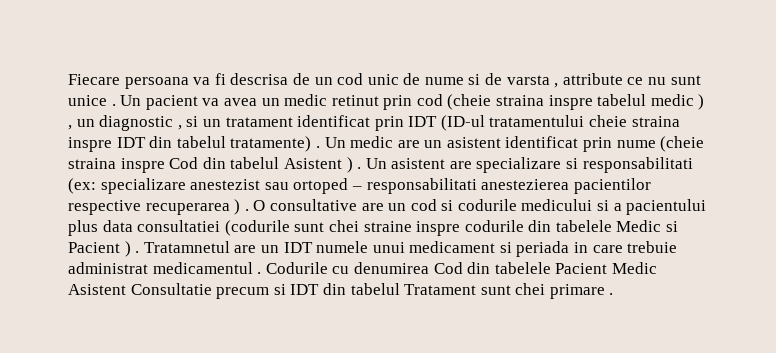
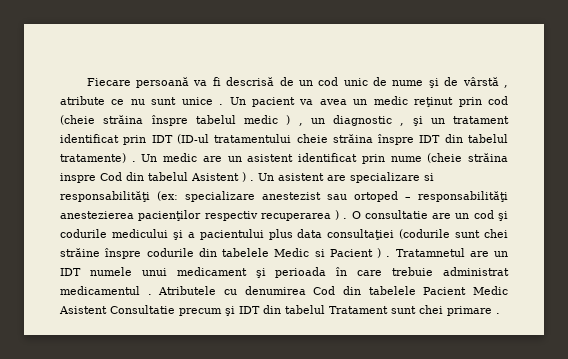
[124,77,189,89] persoana -> [135,77,189,88] persoană
[230,73,289,85] descrisa -> [226,77,275,86] descrisă
[468,73,623,88] si de varsta , attribute -> [428,77,508,88] [60,96,105,105] şi de vârstă , atribute
[331,95,379,106] retinut -> [414,97,454,107] reţinut
[496,95,593,110] straina inspre -> [103,115,188,126] străina înspre
[186,116,199,127] si -> [412,116,423,126] şi
[631,116,680,127] [68,137,112,152] straina inspre -> [332,134,415,145] străina înspre
[68,158,116,169] straina -> [468,153,509,162] străina
[582,157,693,173] responsabilitati -> [60,191,150,202] responsabilităţi
[366,178,651,194] [68,200,141,215] responsabilitati anestezierea pacientilor respective -> [418,191,508,202] [60,210,258,221] responsabilităţi anestezierea pacienţilor respectiv
[269,199,357,211] consultative -> [364,210,428,219] consultatie
[441,200,454,211] si -> [497,211,508,221] şi
[597,200,610,211] si -> [172,230,183,240] şi
[137,220,221,232] consultatiei -> [327,229,395,240] consultaţiei
[363,221,461,236] straine inspre -> [60,248,142,259] străine înspre
[499,241,589,257] si periada in -> [255,267,348,278] şi perioada în
[265,262,328,274] Codurile -> [158,286,217,295] Atributele
[273,284,286,295] si -> [225,306,235,316] şi

